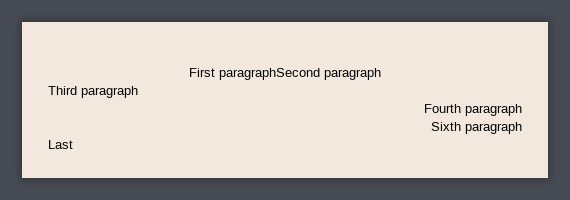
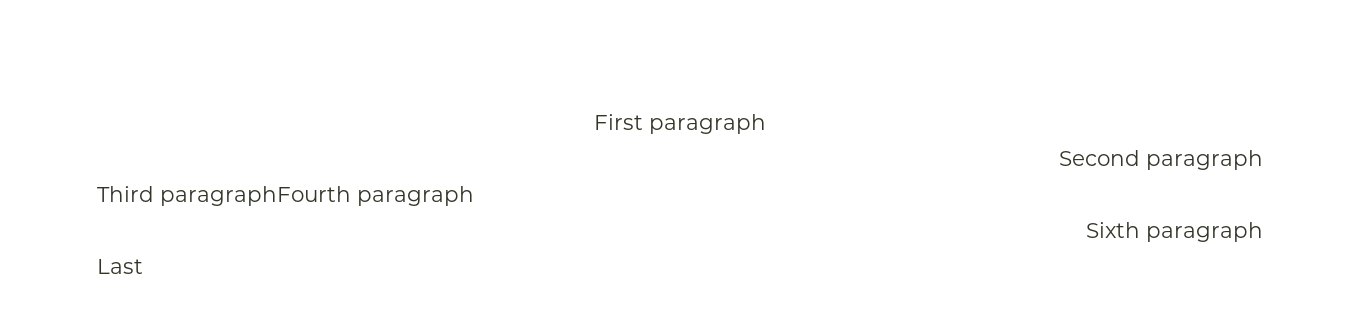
[219,68,320,80] paragraphSecond -> [649,114,766,134] [1059,150,1140,166] paragraph // Second
[81,86,138,98] [424,104,461,113] paragraph // Fourth -> [160,186,351,206] paragraphFourth

